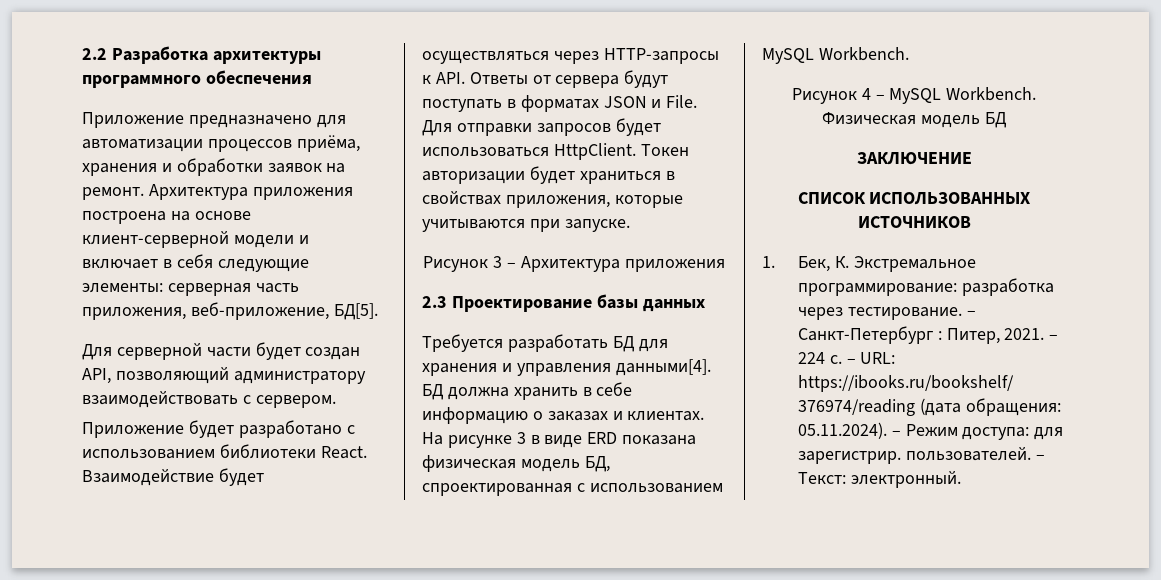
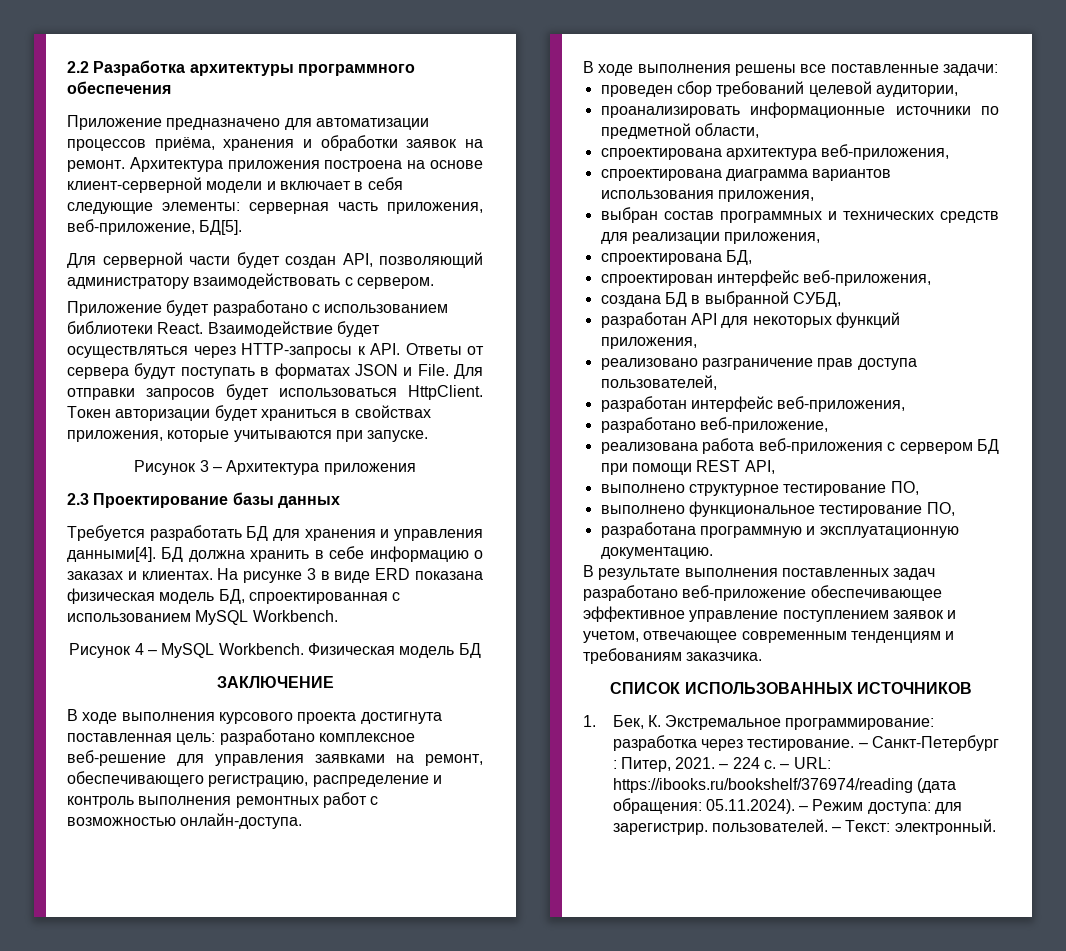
(972, 158) none -> [67,709,442,724] [67,729,415,745] [67,750,483,766] [67,771,442,787] [67,792,379,808] [67,813,303,829] [583,61,998,76] [600,81,958,97] [600,102,999,118] [600,123,759,139] [600,144,950,160] [600,169,892,181] [600,190,814,202] [600,207,999,223] [600,232,821,244] [600,250,752,265] [600,270,932,286] [600,291,841,307] [600,312,900,328] [600,337,697,349] [600,358,917,370] [600,375,717,390] [600,396,906,412] [600,417,828,433] [600,438,999,454] [600,460,775,475] [600,481,919,496] [600,501,955,517] [600,522,959,538] [600,547,713,559] [583,565,936,580] [583,585,942,601] [583,606,957,622] [583,631,955,643] [583,648,763,664] // В ходе выполнения курсового проекта достигнута поставленная цель: разработано комплексное веб-решение для управления заявками на ремонт, обеспечивающего регистрацию, распределение и контроль выполнения ремонтных работ с возможностью онлайн-доступа. // В ходе выполнения решены все поставленные задачи: // проведен сбор требований целевой аудитории, // проанализировать информационные источники по предметной области, // спроектирована архитектура веб-приложения, // спроектирована диаграмма вариантов использования приложения, // выбран состав программных и технических средств для реализации приложения, // спроектирована БД, // спроектирован интерфейс веб-приложения, // создана БД в выбранной СУБД, // разработан API для некоторых функций приложения, // реализовано разграничение прав доступа пользователей, // разработан интерфейс веб-приложения, // разработано веб-приложение, // реализована работа веб-приложения с сервером БД при помощи REST API, // выполнено структурное тестирование ПО, // выполнено функциональное тестирование ПО, // разработана программную и эксплуатационную документацию. // В результате выполнения поставленных задач разработано веб-приложение обеспечивающее эффективное управление поступлением заявок и учетом, отвечающее современным тенденциям и требованиям заказчика.

